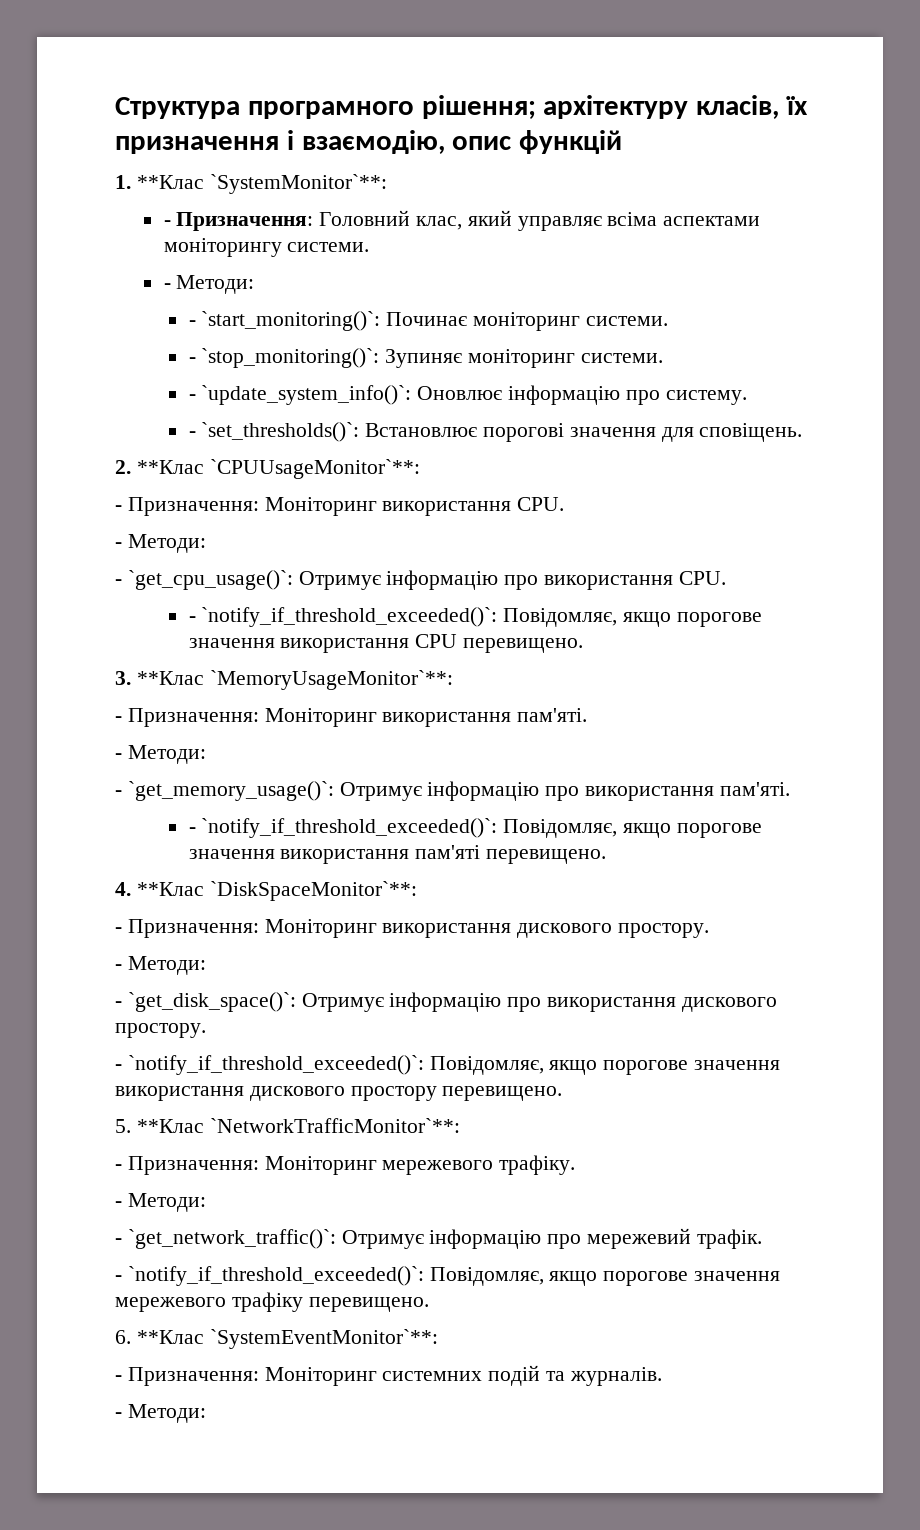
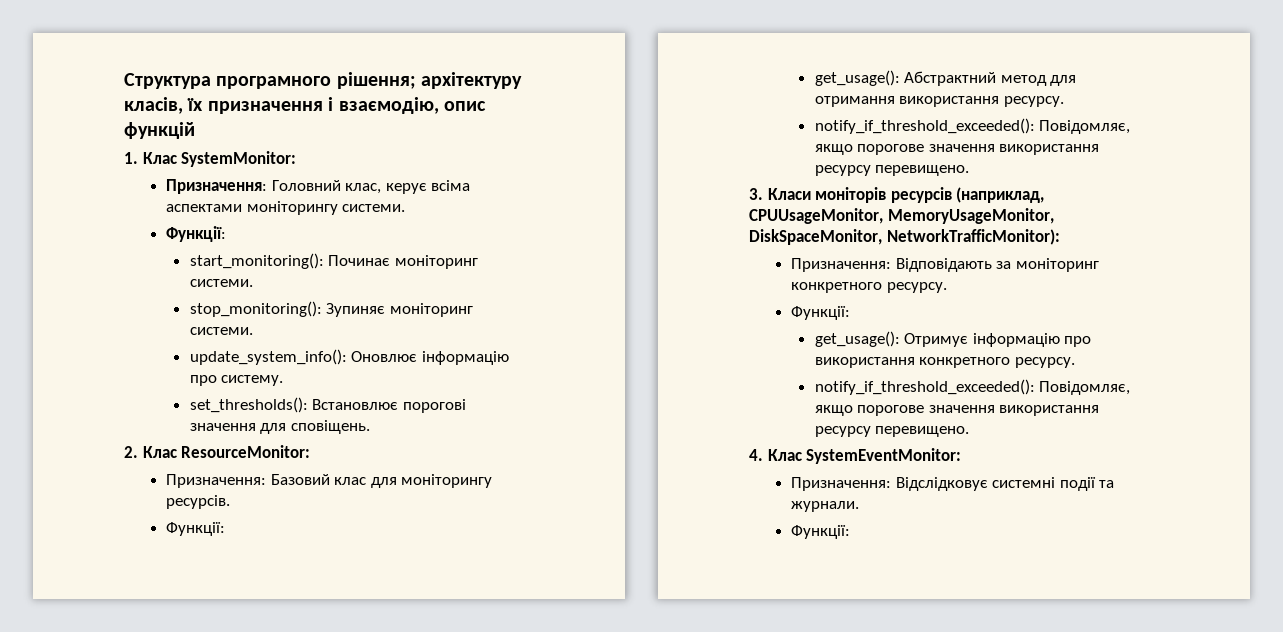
[136,174,387,194] [163,220,171,226] **Клас `SystemMonitor`**: // - -> [142,151,297,167] Клас SystemMonitor: //
[467,210,602,231] який управляє -> [385,183,427,194] керує
[163,275,255,294] [188,311,381,331] - Методи: // - `start_monitoring()`: -> [166,226,227,242] [189,253,324,269] Функції: // start_monitoring():
[188,348,380,368] - `stop_monitoring()`: -> [189,301,322,317] stop_monitoring():
[188,385,412,405] - `update_system_info()`: -> [189,349,347,365] update_system_info():
[188,422,360,442] - `set_thresholds()`: -> [189,397,308,413] set_thresholds():
[136,459,420,479] [115,497,565,516] [115,534,206,553] [115,570,726,590] [188,607,762,627] [188,634,458,653] **Клас `CPUUsageMonitor`**: // - Призначення: Моніторинг використання CPU. // - Методи: // - `get_cpu_usage()`: Отримує інформацію про використання CPU. // - `notify_if_threshold_exceeded()`: Повідомляє, якщо порогове значення використання CPU -> [142,445,311,458] [166,474,493,488] [166,495,231,509] [166,522,226,536] [814,70,1077,86] [814,96,1064,107] [814,118,1131,134] [814,144,1100,155] [814,165,871,176] Клас ResourceMonitor: // Призначення: Базовий клас для моніторингу ресурсів. // Функції: // get_usage(): Абстрактний метод для отримання використання ресурсу. // notify_if_threshold_exceeded(): Повідомляє, якщо порогове значення використання ресурсу
[136,670,453,690] [115,708,588,727] [115,745,206,764] [115,781,790,801] [188,818,762,838] [188,845,481,864] **Клас `MemoryUsageMonitor`**: // - Призначення: Моніторинг використання пам'яті. // - Методи: // - `get_memory_usage()`: Отримує інформацію про використання пам'яті. // - `notify_if_threshold_exceeded()`: Повідомляє, якщо порогове значення використання пам'яті -> [767,187,1045,203] [749,208,1054,224] [749,229,1060,245] [791,258,1099,272] [791,282,947,293] [791,306,851,320] [814,331,1092,347] [814,357,1075,368] [814,379,1131,395] [814,405,1100,416] [814,426,871,437] Класи моніторів ресурсів (наприклад, CPUUsageMonitor, MemoryUsageMonitor, DiskSpaceMonitor, NetworkTrafficMonitor): // Призначення: Відповідають за моніторинг конкретного ресурсу. // Функції: // get_usage(): Отримує інформацію про використання конкретного ресурсу. // notify_if_threshold_exceeded(): Повідомляє, якщо порогове значення використання ресурсу
[136,881,417,901] [115,919,710,938] [115,956,206,975] [115,992,777,1012] [115,1023,206,1038] [115,1055,781,1075] [115,1086,563,1101] [115,1118,460,1133] [115,1155,576,1175] [115,1193,206,1212] [115,1228,762,1249] [115,1266,781,1286] [115,1292,429,1312] [115,1329,438,1349] [115,1365,662,1386] [115,1404,206,1423] **Клас `DiskSpaceMonitor`**: // - Призначення: Моніторинг використання дискового простору. // - Методи: // - `get_disk_space()`: Отримує інформацію про використання дискового простору. // - `notify_if_threshold_exceeded()`: Повідомляє, якщо порогове значення використання дискового простору перевищено. // 5. **Клас `NetworkTrafficMonitor`**: // - Призначення: Моніторинг мережевого трафіку. // - Методи: // - `get_network_traffic()`: Отримує інформацію про мережевий трафік. // - `notify_if_threshold_exceeded()`: Повідомляє, якщо порогове значення мережевого трафіку перевищено. // 6. **Клас `SystemEventMonitor`**: // - Призначення: Моніторинг системних подій та журналів. // - Методи: -> [767,448,962,464] [791,477,1115,491] [791,501,860,512] [791,525,851,539] Клас SystemEventMonitor: // Призначення: Відслідковує системні події та журнали. // Функції:

